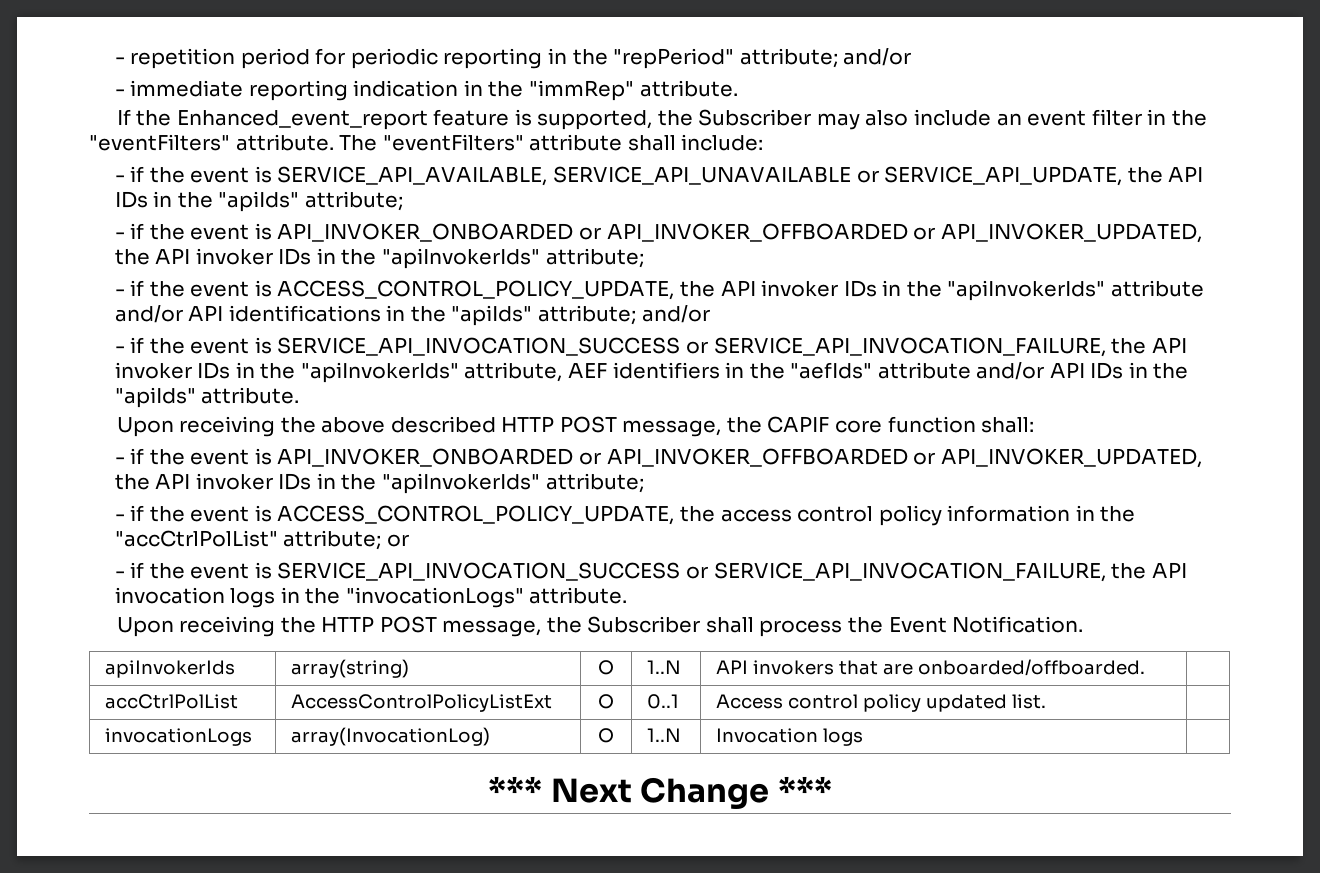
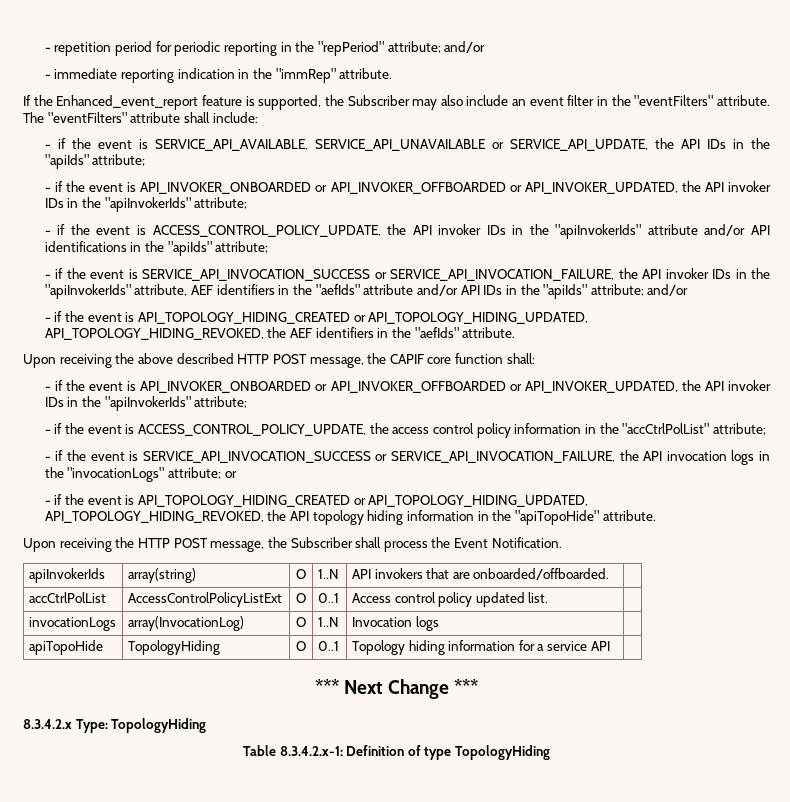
[641,305,710,323] and/or -> (269, 247) none
(196, 397) none -> [590,284,689,296] [44,311,589,324] [44,327,459,340] attribute; and/or // - if the event is API_TOPOLOGY_HIDING_CREATED or API_TOPOLOGY_HIDING_UPDATED, API_TOPOLOGY_HIDING_REVOKED, the AEF identifiers in the "aefIds"
[386,534,409,547] or -> (766, 429) none
(524, 597) none -> [168,467,237,479] [44,494,589,507] [44,510,599,525] attribute; or // - if the event is API_TOPOLOGY_HIDING_CREATED or API_TOPOLOGY_HIDING_UPDATED, API_TOPOLOGY_HIDING_REVOKED, the API topology hiding information in the "apiTopoHide"
[488,776,832,809] // *** Next Change *** -> [28,640,103,655] [127,640,220,655] [296,641,306,651] [317,641,339,651] [351,640,610,655] [314,679,479,699] [23,718,207,733] [242,745,551,760] // apiTopoHide | TopologyHiding | O | 0..1 | Topology hiding information for a service API | // *** Next Change *** // 8.3.4.2.x Type: TopologyHiding // Table 8.3.4.2.x-1: Definition of type TopologyHiding

